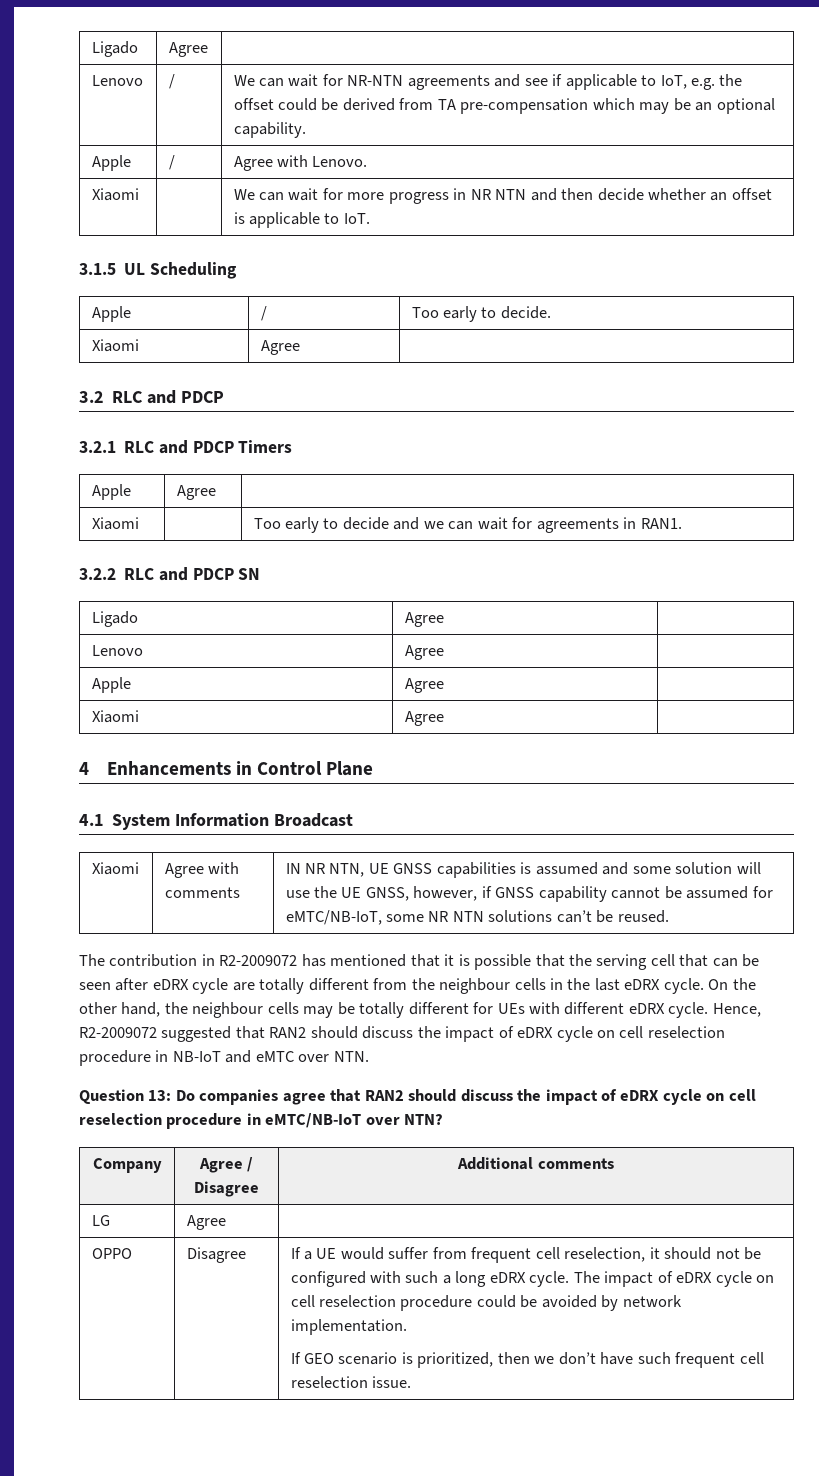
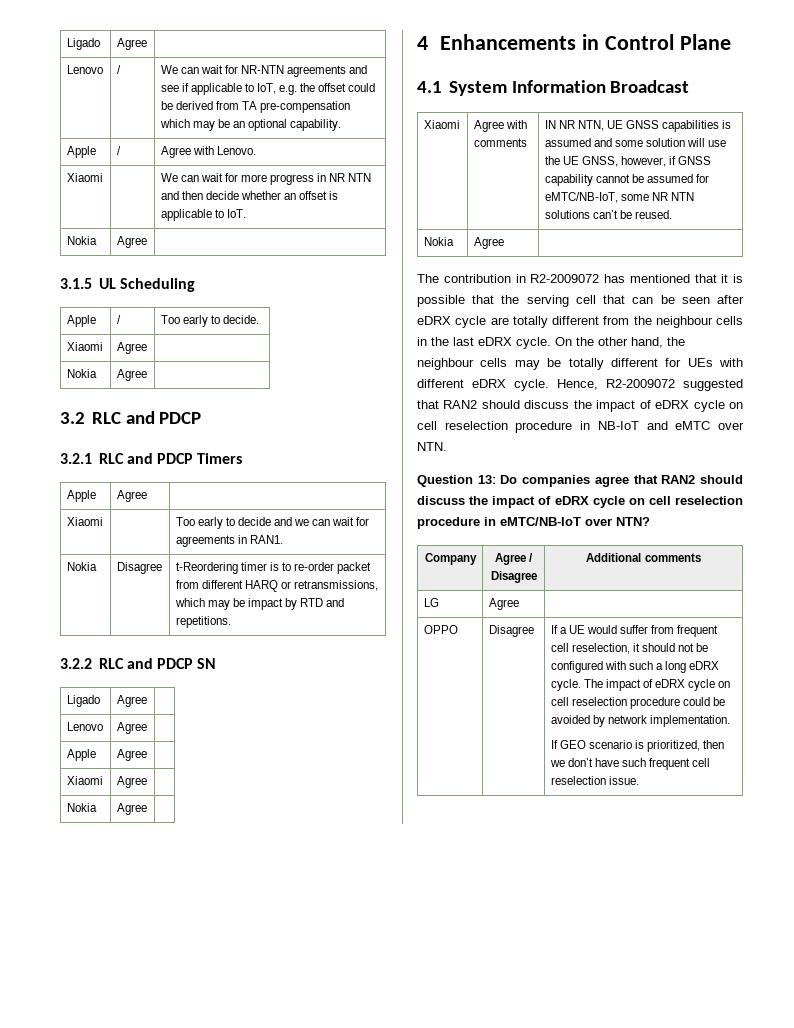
(370, 218) none -> [66,236,97,245] [116,236,147,248] // Nokia | Agree |
(300, 347) none -> [66,369,97,378] [116,369,147,381] // Nokia | Agree |
(682, 523) none -> [66,562,97,571] [116,562,162,574] [175,562,372,574] [175,580,379,592] [174,598,345,610] [175,616,231,628] // Nokia | Disagree | t-Reordering timer is to re-order packet from different HARQ or retransmissions, which may be impact by RTD and repetitions.
(444, 718) none -> [66,803,97,812] [116,803,147,815] // Nokia | Agree |
(669, 916) none -> [423,237,454,246] [473,237,504,249] // Nokia | Agree |

